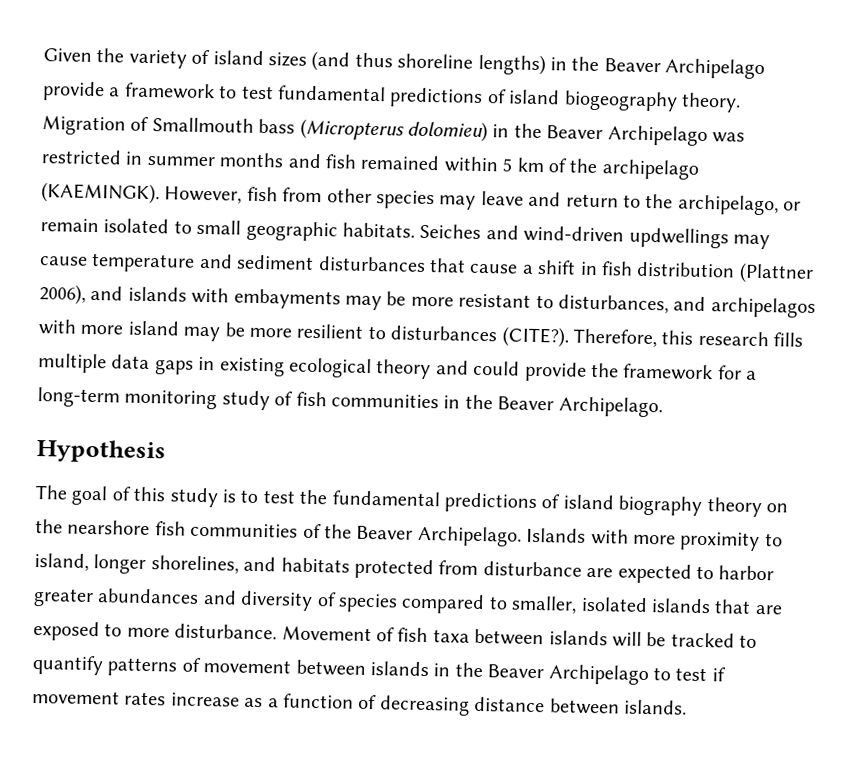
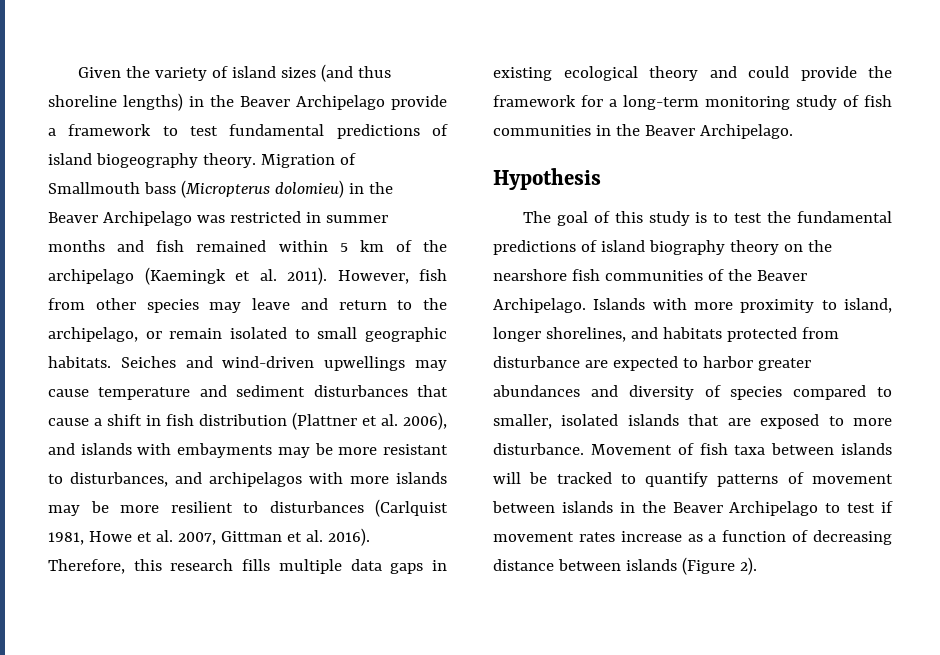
[41,182,160,205] (KAEMINGK). -> [144,267,327,285] (Kaemingk et al. 2011).
[628,227,729,249] updwellings -> [324,356,406,371] upwellings
(814, 273) none -> [362,414,398,426] et al.
[127,320,180,336] island -> [396,472,447,484] islands
[501,326,569,348] (CITE?). -> [375,499,448,517] [48,528,370,546] (Carlquist 1981, Howe et al. 2007, Gittman et al. 2016).
[623,699,687,715] islands. -> [625,557,757,575] islands (Figure 2).

